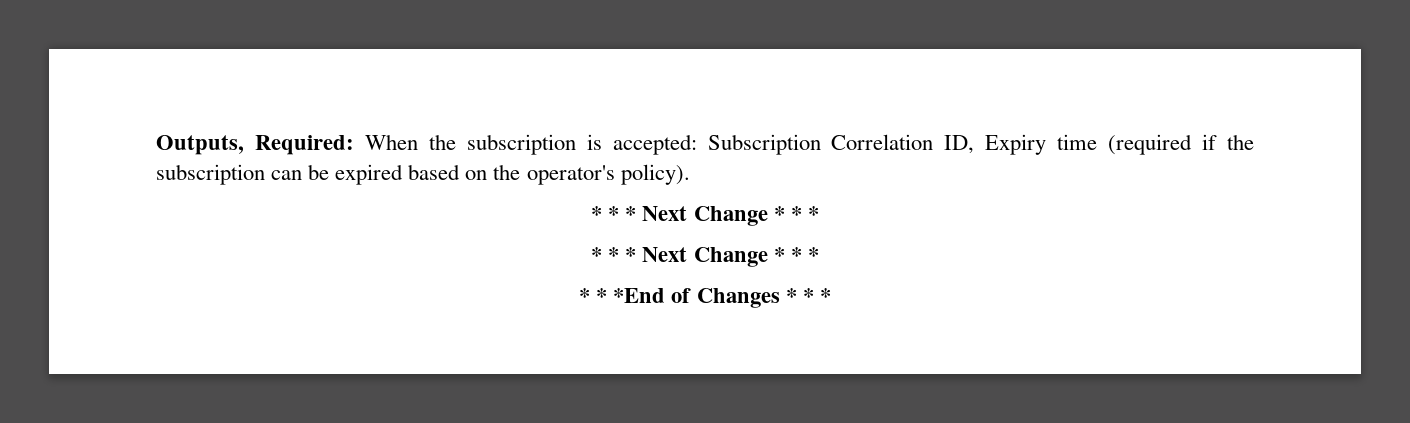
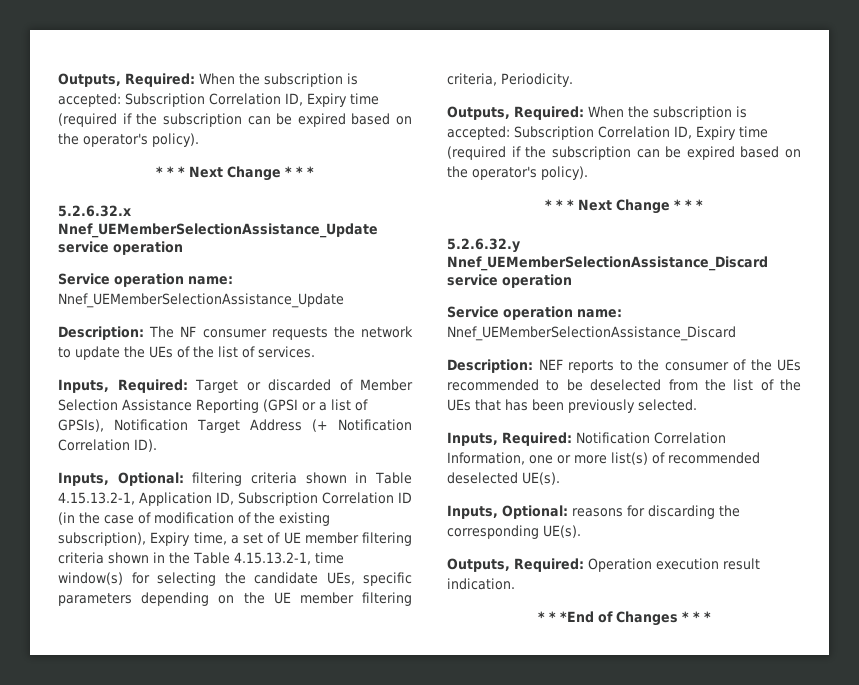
[591,247,819,267] // * * * Next Change * * * -> [58,205,131,217] [58,223,378,238] [58,241,183,255] [58,273,233,287] [58,293,344,308] [58,326,413,340] [58,346,315,360] [58,379,413,393] [58,399,368,413] [58,419,413,433] [58,439,157,452] [58,472,413,486] [58,492,412,506] [58,512,330,526] [58,532,412,546] [58,552,344,565] [58,572,412,586] [58,592,412,606] [447,73,573,87] [447,106,747,120] [447,126,768,140] [447,146,801,160] [447,166,588,180] [545,199,703,214] [447,238,520,253] [447,256,768,271] [447,274,572,288] [447,306,622,320] [447,326,736,341] [447,359,801,373] [447,379,801,391] [447,399,697,413] [447,432,726,446] [447,452,760,465] [447,472,560,485] [447,505,740,519] [447,525,581,539] [447,558,760,572] [447,578,515,590] // 5.2.6.32.x Nnef_UEMemberSelectionAssistance_Update service operation // Service operation name: Nnef_UEMemberSelectionAssistance_Update // Description: The NF consumer requests the network to update the UEs of the list of services. // Inputs, Required: Target or discarded of Member Selection Assistance Reporting (GPSI or a list of GPSIs), Notification Target Address (+ Notification Correlation ID). // Inputs, Optional: filtering criteria shown in Table 4.15.13.2-1, Application ID, Subscription Correlation ID (in the case of modification of the existing subscription), Expiry time, a set of UE member filtering criteria shown in the Table 4.15.13.2-1, time window(s) for selecting the candidate UEs, specific parameters depending on the UE member filtering criteria, Periodicity. // Outputs, Required: When the subscription is accepted: Subscription Correlation ID, Expiry time (required if the subscription can be expired based on the operator's policy). // * * * Next Change * * * // 5.2.6.32.y Nnef_UEMemberSelectionAssistance_Discard service operation // Service operation name: Nnef_UEMemberSelectionAssistance_Discard // Description: NEF reports to the consumer of the UEs recommended to be deselected from the list of the UEs that has been previously selected. // Inputs, Required: Notification Correlation Information, one or more list(s) of recommended deselected UE(s). // Inputs, Optional: reasons for discarding the corresponding UE(s). // Outputs, Required: Operation execution result indication.

